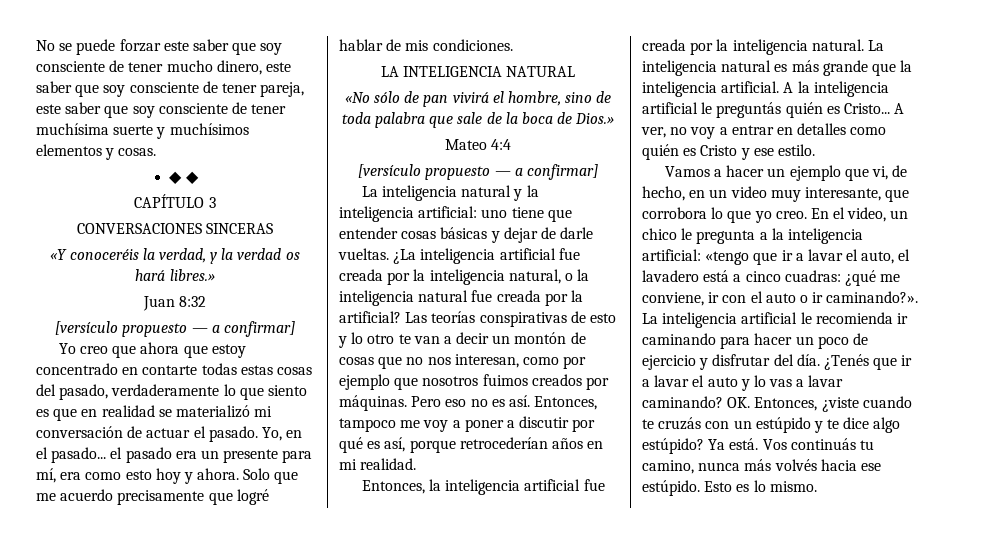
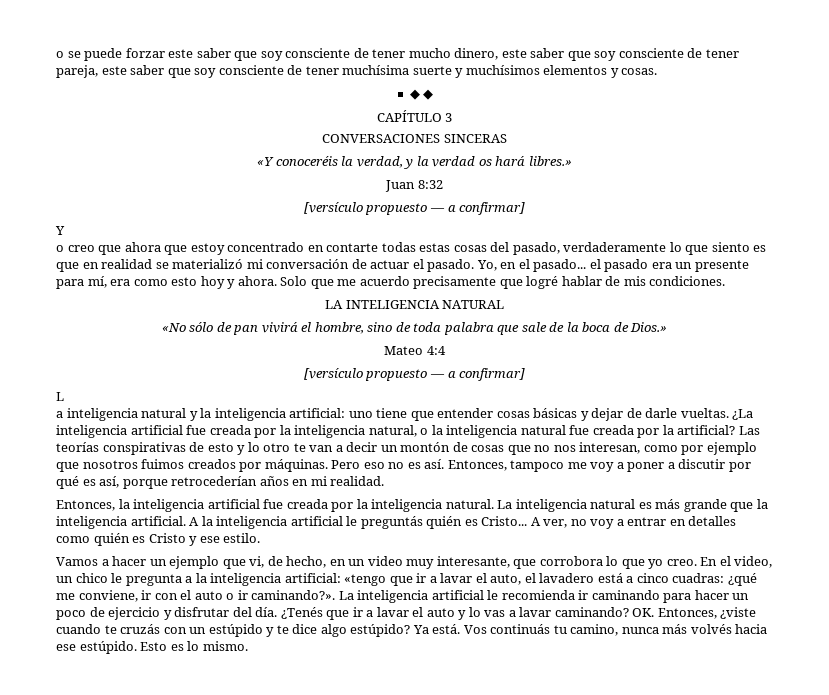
[36,40,55,51] No -> [56,51,64,58] o
[58,343,76,354] Yo -> [55,226,65,235] [56,245,64,252] Y // o
[361,186,378,197] La -> [56,392,64,401] [56,411,63,418] L // a

